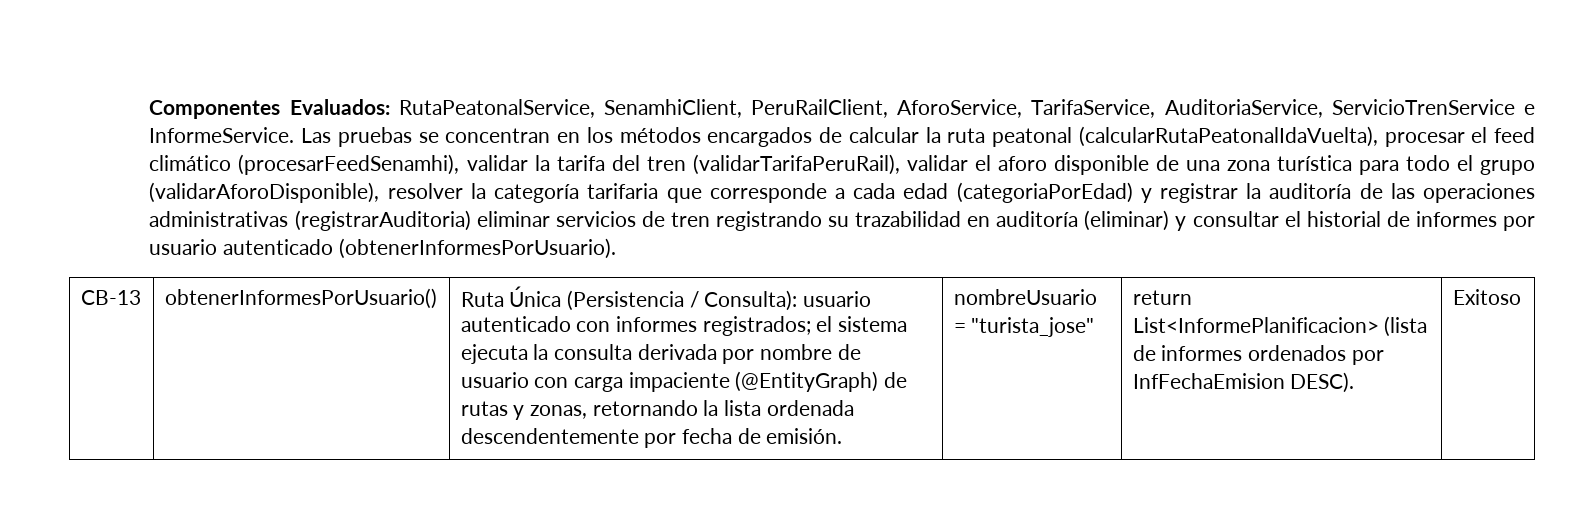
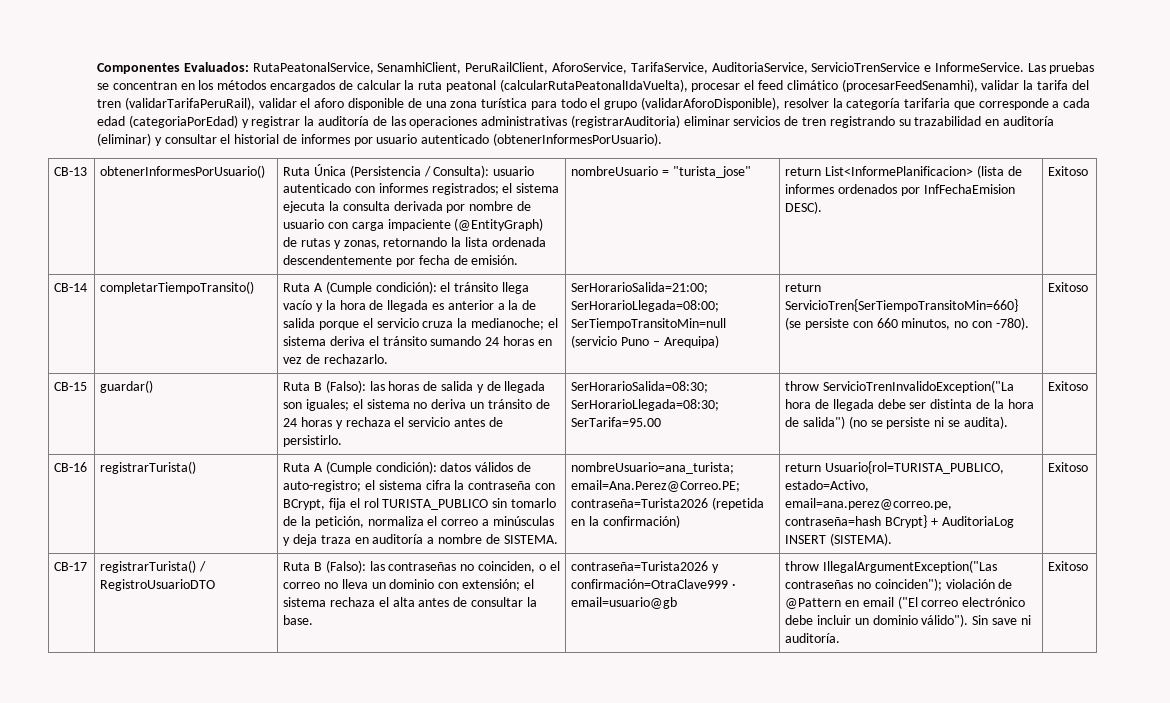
(1521, 297) none -> [54,283,88,292] [100,281,255,294] [283,281,529,294] [283,300,537,312] [283,318,558,330] [283,336,552,346] [283,354,388,364] [571,282,709,294] [571,300,720,312] [571,318,727,330] [571,335,719,348] [785,283,822,292] [785,299,1019,312] [785,317,1029,330] [1048,282,1089,292] [54,382,88,391] [100,380,154,393] [283,380,546,393] [283,399,550,411] [283,417,503,429] [283,435,343,447] [571,381,709,393] [571,399,720,411] [571,417,662,427] [785,380,1015,393] [785,399,1034,411] [785,416,1008,429] [1048,381,1089,391] [54,462,88,472] [100,461,197,474] [283,461,531,474] [283,480,555,492] [283,498,556,510] [283,516,554,528] [283,534,558,546] [571,462,735,474] [571,480,741,492] [571,497,765,510] [571,515,680,528] [785,461,1005,474] [785,480,870,492] [785,498,953,510] [785,515,1014,528] [785,533,893,546] [1048,462,1089,472] [54,562,88,571] [100,560,207,573] [100,579,216,591] [283,560,560,573] [283,579,534,591] [283,597,537,607] [283,615,314,625] [571,561,720,573] [571,579,737,589] [571,597,678,609] [785,560,998,573] [785,578,1013,591] [785,596,1026,609] [785,614,1031,627] [785,633,841,643] [1048,561,1089,571] // CB-14 | completarTiempoTransito() | Ruta A (Cumple condición): el tránsito llega vacío y la hora de llegada es anterior a la de salida porque el servicio cruza la medianoche; el sistema deriva el tránsito sumando 24 horas en vez de rechazarlo. | SerHorarioSalida=21:00; SerHorarioLlegada=08:00; SerTiempoTransitoMin=null (servicio Puno – Arequipa) | return ServicioTren{SerTiempoTransitoMin=660} (se persiste con 660 minutos, no con -780). | Exitoso // CB-15 | guardar() | Ruta B (Falso): las horas de salida y de llegada son iguales; el sistema no deriva un tránsito de 24 horas y rechaza el servicio antes de persistirlo. | SerHorarioSalida=08:30; SerHorarioLlegada=08:30; SerTarifa=95.00 | throw ServicioTrenInvalidoException("La hora de llegada debe ser distinta de la hora de salida") (no se persiste ni se audita). | Exitoso // CB-16 | registrarTurista() | Ruta A (Cumple condición): datos válidos de auto-registro; el sistema cifra la contraseña con BCrypt, fija el rol TURISTA_PUBLICO sin tomarlo de la petición, normaliza el correo a minúsculas y deja traza en auditoría a nombre de SISTEMA. | nombreUsuario=ana_turista; email=Ana.Perez@Correo.PE; contraseña=Turista2026 (repetida en la confirmación) | return Usuario{rol=TURISTA_PUBLICO, estado=Activo, email=ana.perez@correo.pe, contraseña=hash BCrypt} + AuditoriaLog INSERT (SISTEMA). | Exitoso // CB-17 | registrarTurista() / RegistroUsuarioDTO | Ruta B (Falso): las contraseñas no coinciden, o el correo no lleva un dominio con extensión; el sistema rechaza el alta antes de consultar la base. | contraseña=Turista2026 y confirmación=OtraClave999 · email=usuario@gb | throw IllegalArgumentException("Las contraseñas no coinciden"); violación de @Pattern en email ("El correo electrónico debe incluir un dominio válido"). Sin save ni auditoría. | Exitoso

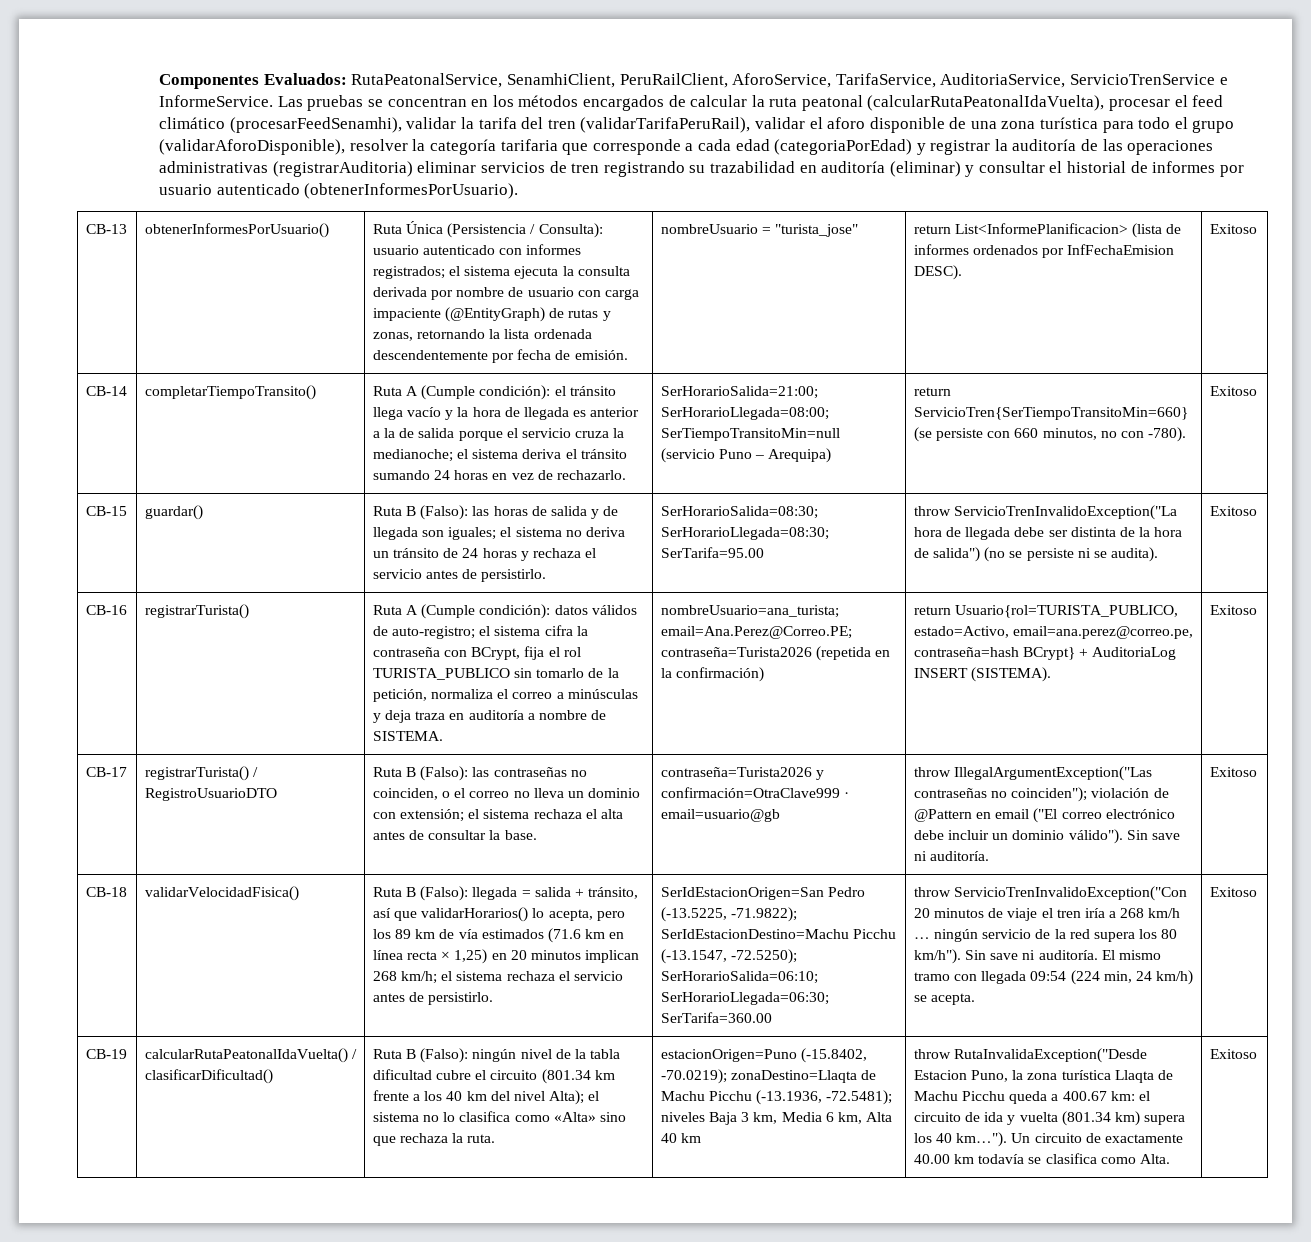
(1089, 566) none -> [85,887,127,897] [144,886,299,901] [372,886,639,901] [372,907,625,922] [372,928,625,943] [372,949,640,964] [372,971,623,984] [372,992,494,1005] [660,887,866,900] [660,907,798,922] [660,929,897,939] [660,949,798,964] [660,971,818,984] [660,992,829,1005] [660,1012,772,1023] [913,886,1188,901] [913,908,1181,921] [913,929,1178,942] [913,949,1161,964] [913,970,1194,985] [913,993,976,1005] [1209,887,1257,897] [85,1049,127,1059] [144,1048,358,1063] [144,1069,273,1084] [372,1048,621,1063] [372,1069,615,1084] [372,1090,600,1105] [372,1111,626,1122] [372,1133,496,1146] [660,1048,868,1063] [660,1069,877,1084] [660,1090,893,1105] [660,1112,893,1125] [660,1133,702,1143] [913,1048,1148,1063] [913,1070,1173,1083] [913,1091,1150,1104] [913,1111,1186,1126] [913,1132,1183,1147] [913,1153,1170,1164] [1209,1049,1257,1059] // CB-18 | validarVelocidadFisica() | Ruta B (Falso): llegada = salida + tránsito, así que validarHorarios() lo acepta, pero los 89 km de vía estimados (71.6 km en línea recta × 1,25) en 20 minutos implican 268 km/h; el sistema rechaza el servicio antes de persistirlo. | SerIdEstacionOrigen=San Pedro (-13.5225, -71.9822); SerIdEstacionDestino=Machu Picchu (-13.1547, -72.5250); SerHorarioSalida=06:10; SerHorarioLlegada=06:30; SerTarifa=360.00 | throw ServicioTrenInvalidoException("Con 20 minutos de viaje el tren iría a 268 km/h … ningún servicio de la red supera los 80 km/h"). Sin save ni auditoría. El mismo tramo con llegada 09:54 (224 min, 24 km/h) se acepta. | Exitoso // CB-19 | calcularRutaPeatonalIdaVuelta() / clasificarDificultad() | Ruta B (Falso): ningún nivel de la tabla dificultad cubre el circuito (801.34 km frente a los 40 km del nivel Alta); el sistema no lo clasifica como «Alta» sino que rechaza la ruta. | estacionOrigen=Puno (-15.8402, -70.0219); zonaDestino=Llaqta de Machu Picchu (-13.1936, -72.5481); niveles Baja 3 km, Media 6 km, Alta 40 km | throw RutaInvalidaException("Desde Estacion Puno, la zona turística Llaqta de Machu Picchu queda a 400.67 km: el circuito de ida y vuelta (801.34 km) supera los 40 km…"). Un circuito de exactamente 40.00 km todavía se clasifica como Alta. | Exitoso

